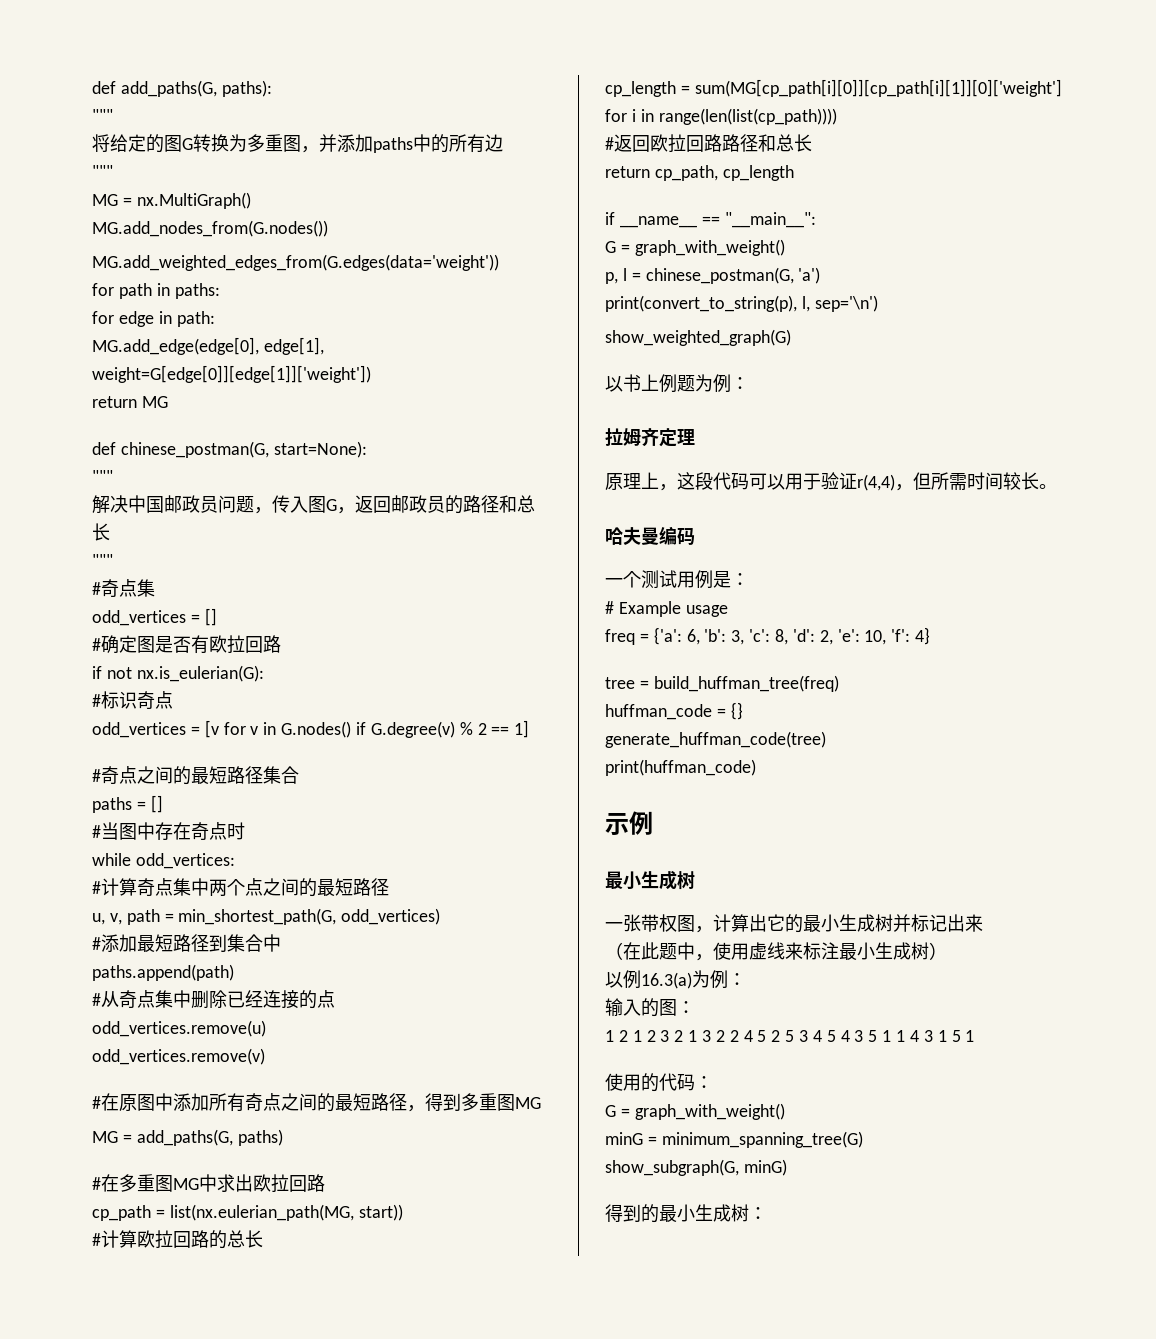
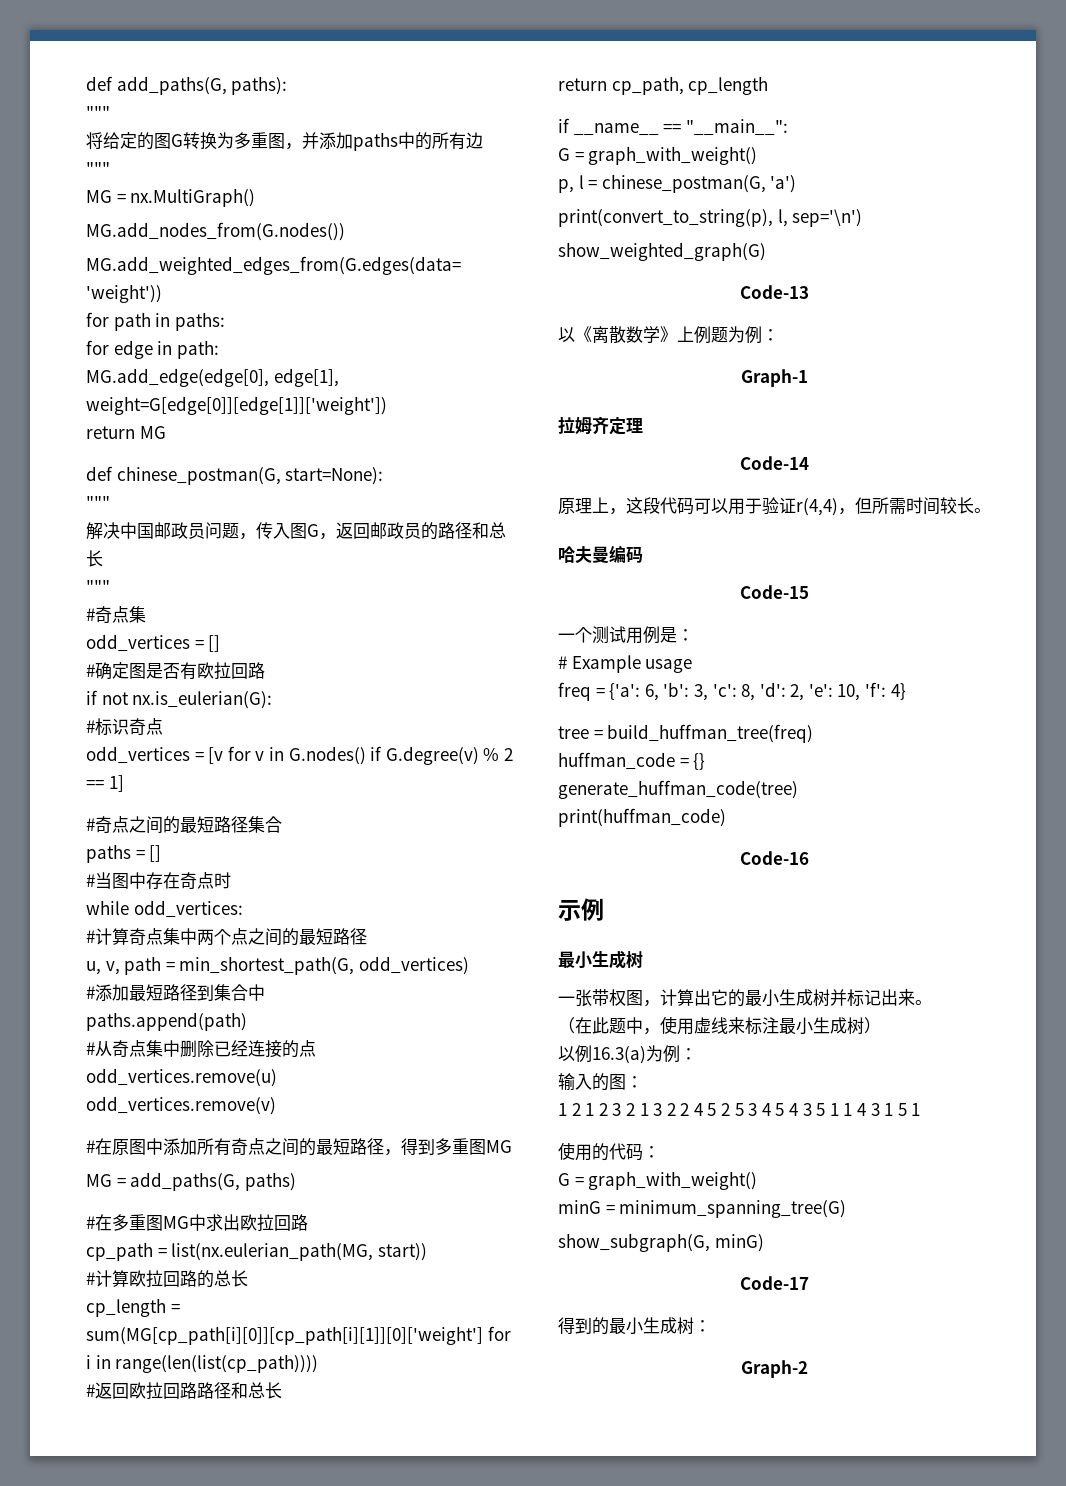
[605,374,641,392] // 以书 -> [740,285,809,299] [558,326,677,344] // Code-13 // 以《离散数学》
(749, 383) none -> [741,369,808,387] // Graph-1
(695, 437) none -> [740,456,809,470] // Code-14
(695, 536) none -> [740,585,809,599] // Code-15
(756, 767) none -> [740,851,809,865] // Code-16
(983, 923) none -> [915,1000,932,1005] 。
(787, 1167) none -> [740,1276,809,1290] // Code-17
(767, 1213) none -> [741,1360,808,1378] // Graph-2

